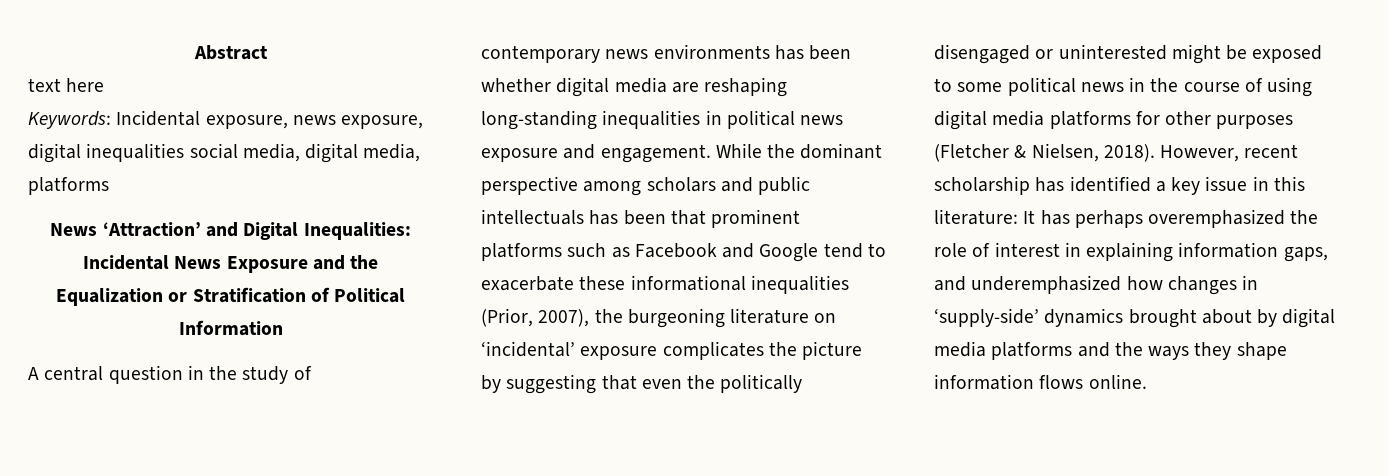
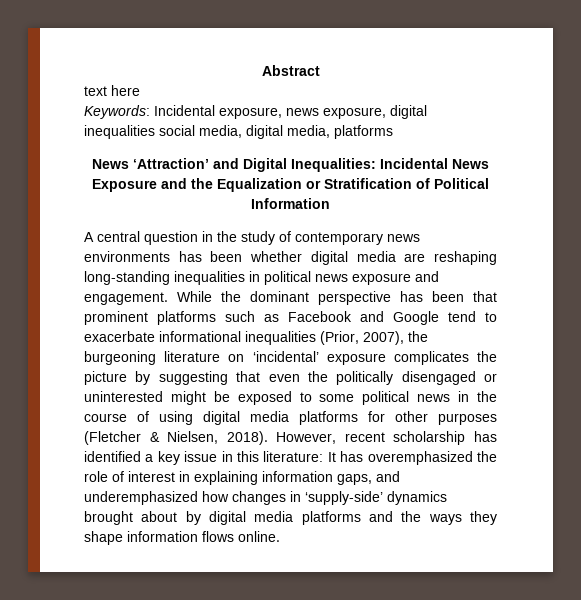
[583,176,811,196] [481,209,584,225] among scholars and public intellectuals -> (391, 298) none
[579,276,626,290] these -> (155, 336) none
[1074,210,1143,228] perhaps -> (364, 456) none

